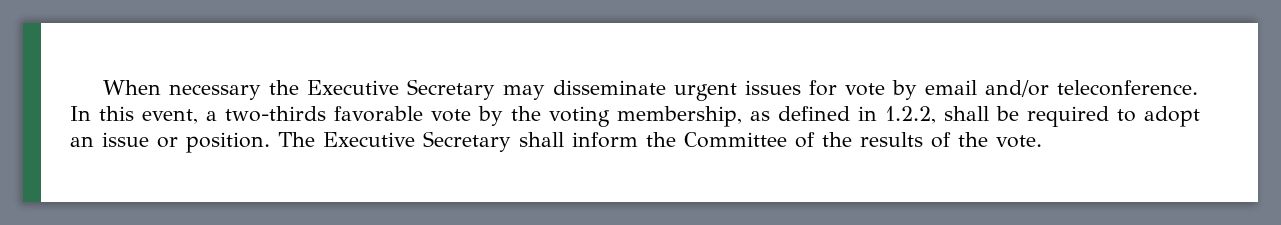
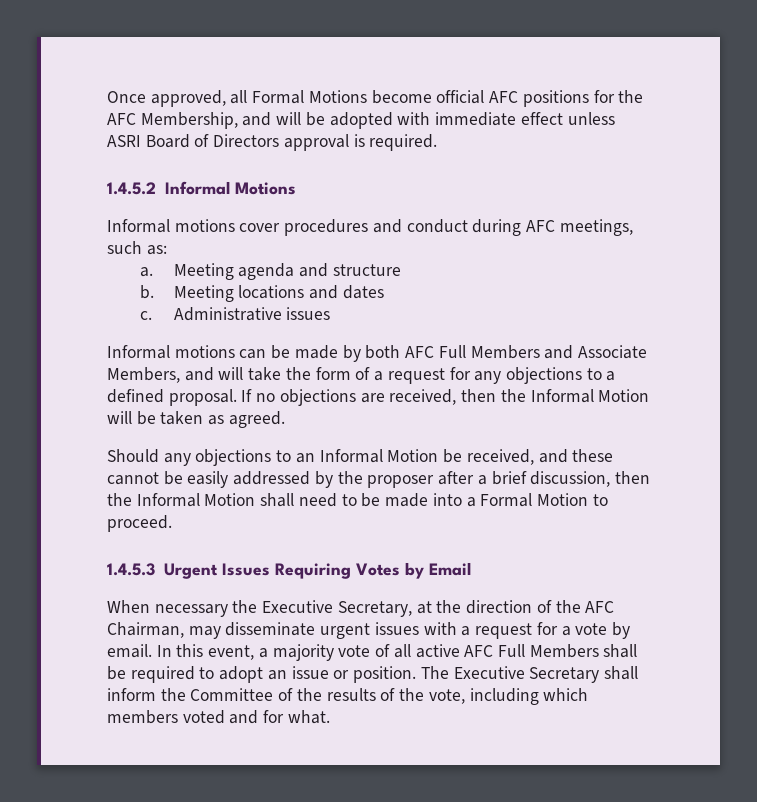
[102,79,1198,101] [70,106,936,127] When necessary the Executive Secretary may disseminate urgent issues for vote by email and/or teleconference. In this event, a two-thirds favorable vote by the voting membership, as defined in 1.2.2, -> [107,90,644,107] [107,112,615,129] [107,134,438,151] [107,181,296,195] [107,219,633,236] [107,241,167,255] [140,263,401,280] [140,285,384,302] [140,307,331,321] [107,345,647,362] [107,367,616,384] [107,389,650,406] [107,411,285,428] [107,449,614,466] [107,471,650,488] [107,493,608,507] [107,515,172,532] [107,562,471,579] [107,600,615,617] [107,622,630,639] [107,644,599,661] Once approved, all Formal Motions become official AFC positions for the AFC Membership, and will be adopted with immediate effect unless ASRI Board of Directors approval is required. // 1.4.5.2 Informal Motions // Informal motions cover procedures and conduct during AFC meetings, such as: // a. Meeting agenda and structure // b. Meeting locations and dates // c. Administrative issues // Informal motions can be made by both AFC Full Members and Associate Members, and will take the form of a request for any objections to a defined proposal. If no objections are received, then the Informal Motion will be taken as agreed. // Should any objections to an Informal Motion be received, and these cannot be easily addressed by the proposer after a brief discussion, then the Informal Motion shall need to be made into a Formal Motion to proceed. // 1.4.5.3 Urgent Issues Requiring Votes by Email // When necessary the Executive Secretary, at the direction of the AFC Chairman, may disseminate urgent issues with a request for a vote by email. In this event, a majority vote of all active AFC Full Members
[996,135,1042,148] vote. -> [428,688,589,705] [107,710,330,724] vote, including which members voted and for what.

